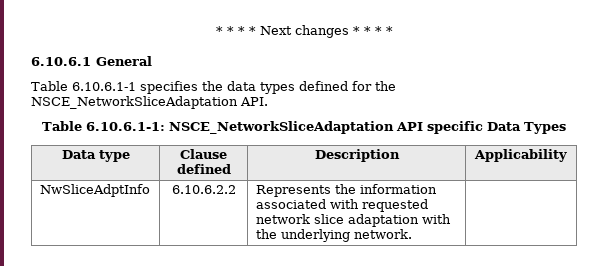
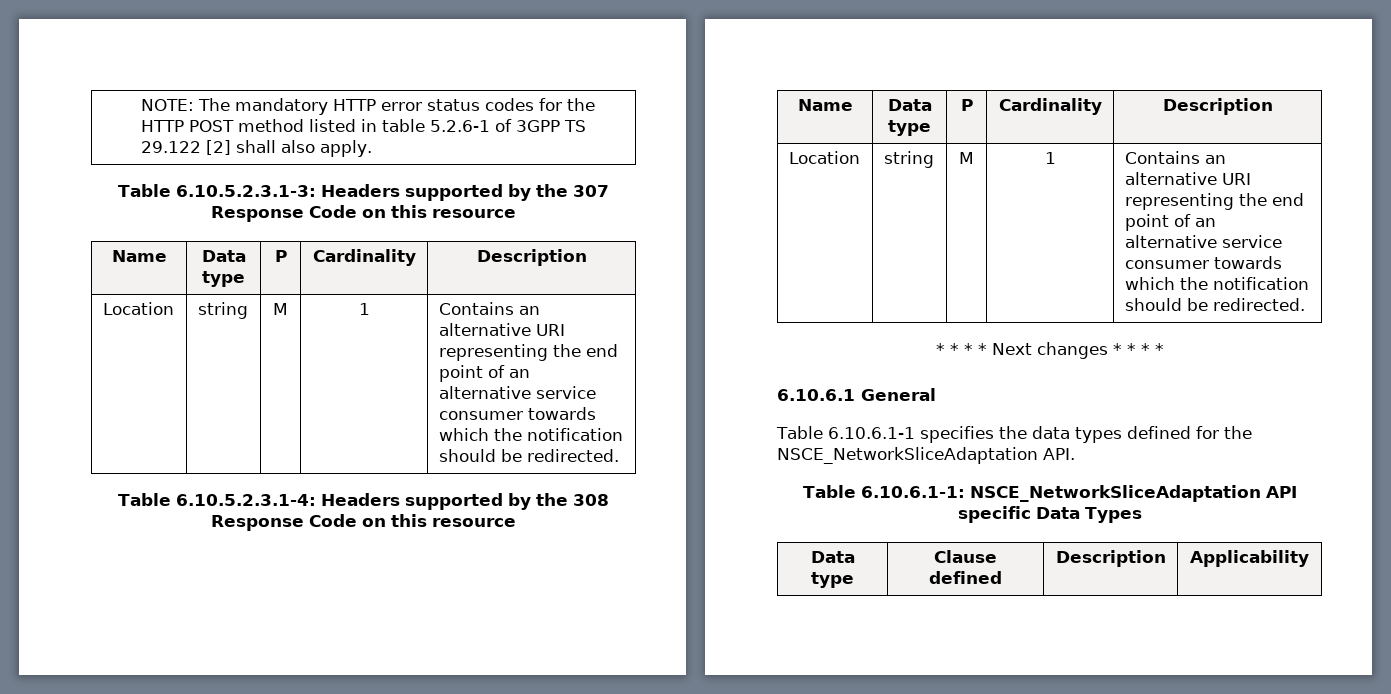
(215, 30) none -> [140,98,595,115] [140,119,586,132] [140,140,372,157] [118,184,609,201] [211,205,516,222] [111,250,167,262] [201,250,246,262] [202,271,245,287] [274,250,287,262] [312,249,416,266] [476,249,587,266] [102,302,174,315] [197,302,248,319] [273,303,288,315] [358,303,370,315] [438,302,540,315] [438,323,565,336] [438,344,618,361] [438,365,530,382] [438,386,596,399] [438,407,596,420] [438,428,623,441] [438,449,619,462] [118,493,609,510] [211,514,516,531] [797,99,853,111] [887,99,932,111] [888,120,931,136] [960,99,973,111] [998,98,1102,115] [1162,98,1273,115] [788,151,860,164] [883,151,934,168] [959,152,974,164] [1044,152,1056,164] [1124,151,1226,164] [1124,172,1251,185] [1124,193,1304,210] [1124,214,1216,231] [1124,235,1282,248] [1124,256,1282,269] [1124,277,1309,290] [1124,298,1305,311] NOTE: The mandatory HTTP error status codes for the HTTP POST method listed in table 5.2.6-1 of 3GPP TS 29.122 [2] shall also apply. // Table 6.10.5.2.3.1-3: Headers supported by the 307 Response Code on this resource // Name | Data type | P | Cardinality | Description // Location | string | M | 1 | Contains an alternative URI representing the end point of an alternative service consumer towards which the notification should be redirected. // Table 6.10.5.2.3.1-4: Headers supported by the 308 Response Code on this resource // Name | Data type | P | Cardinality | Description // Location | string | M | 1 | Contains an alternative URI representing the end point of an alternative service consumer towards which the notification should be redirected. //
[39,184,150,197] [171,185,236,194] [255,184,437,197] [255,199,428,212] [255,214,451,227] [255,229,412,242] // NwSliceAdptInfo | 6.10.6.2.2 | Represents the information associated with requested network slice adaptation with the underlying network. | -> (1309, 558) none

